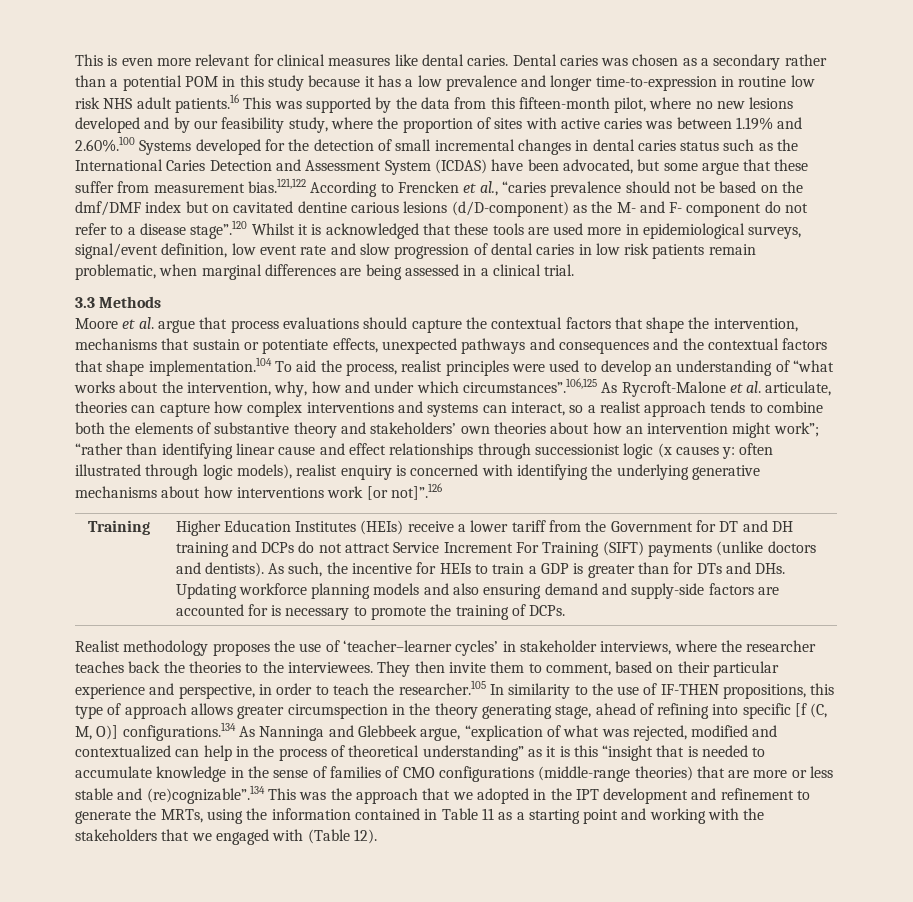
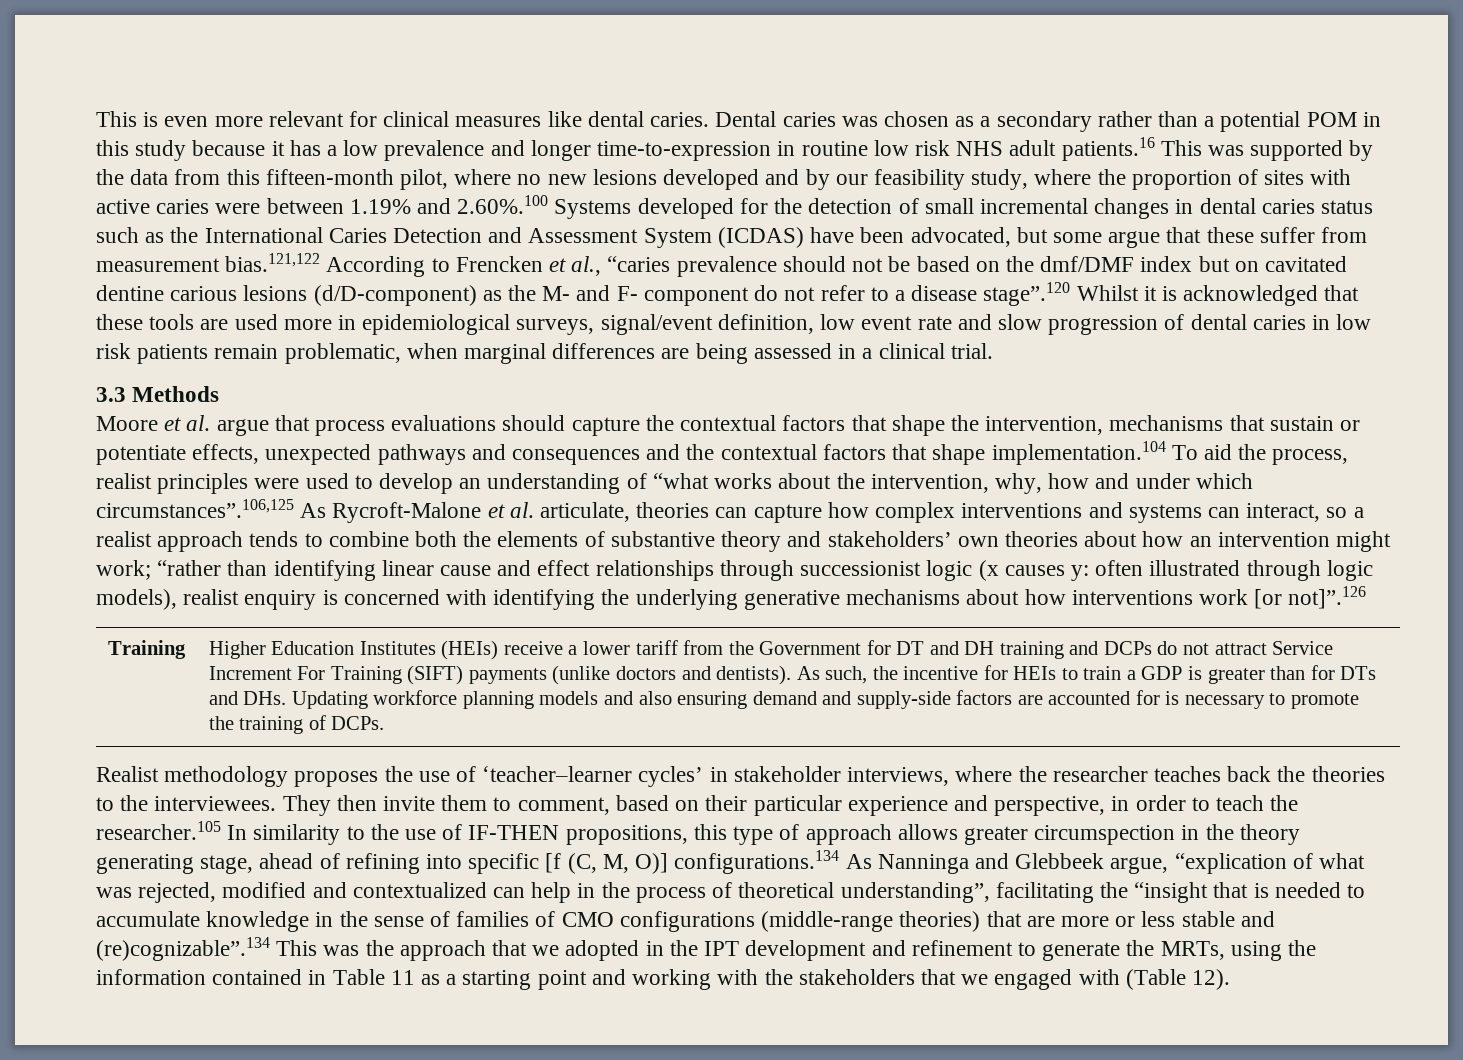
[645,121,673,129] was -> [215,203,261,214] were
[773,422,819,437] work”; -> [96,560,151,580] work;
[422,745,598,761] understanding” as it is this -> [840,882,1128,903] understanding”, facilitating the

